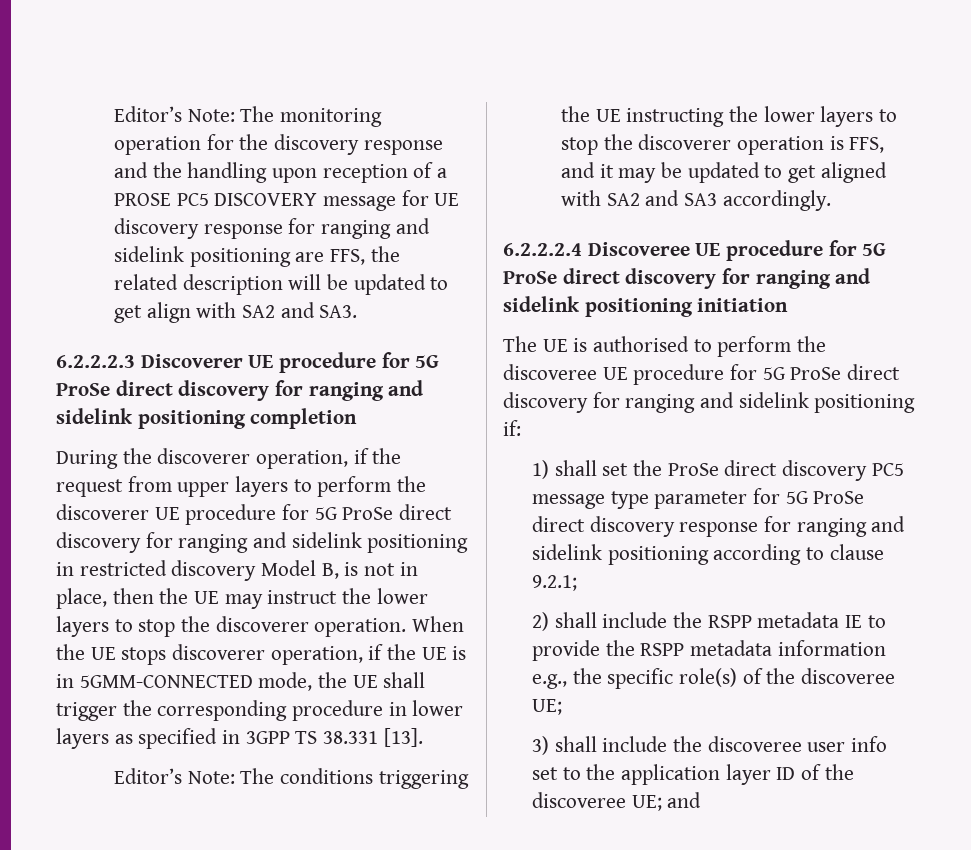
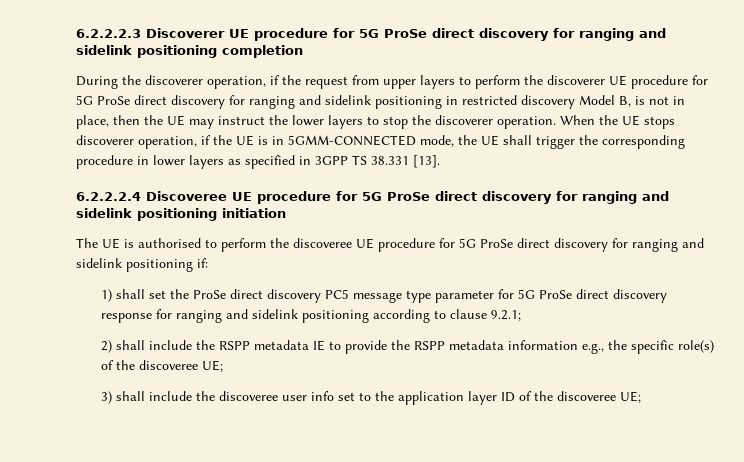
[114,106,383,127] [114,134,443,155] [114,162,448,183] [114,190,460,211] [114,218,430,239] [114,246,400,267] [114,274,449,295] [114,302,358,323] Editor’s Note: The monitoring operation for the discovery response and the handling upon reception of a PROSE PC5 DISCOVERY message for UE discovery response for ranging and sidelink positioning are FFS, the related description will be updated to get align with SA2 and SA3. // -> (76, 33) none
[114,768,469,789] [561,106,898,127] [561,134,885,155] [561,162,887,183] [561,190,831,211] // Editor’s Note: The conditions triggering the UE instructing the lower layers to stop the discoverer operation is FFS, and it may be updated to get aligned with SA2 and SA3 accordingly. -> (440, 161) none
[667,792,702,808] and -> (641, 397) none

